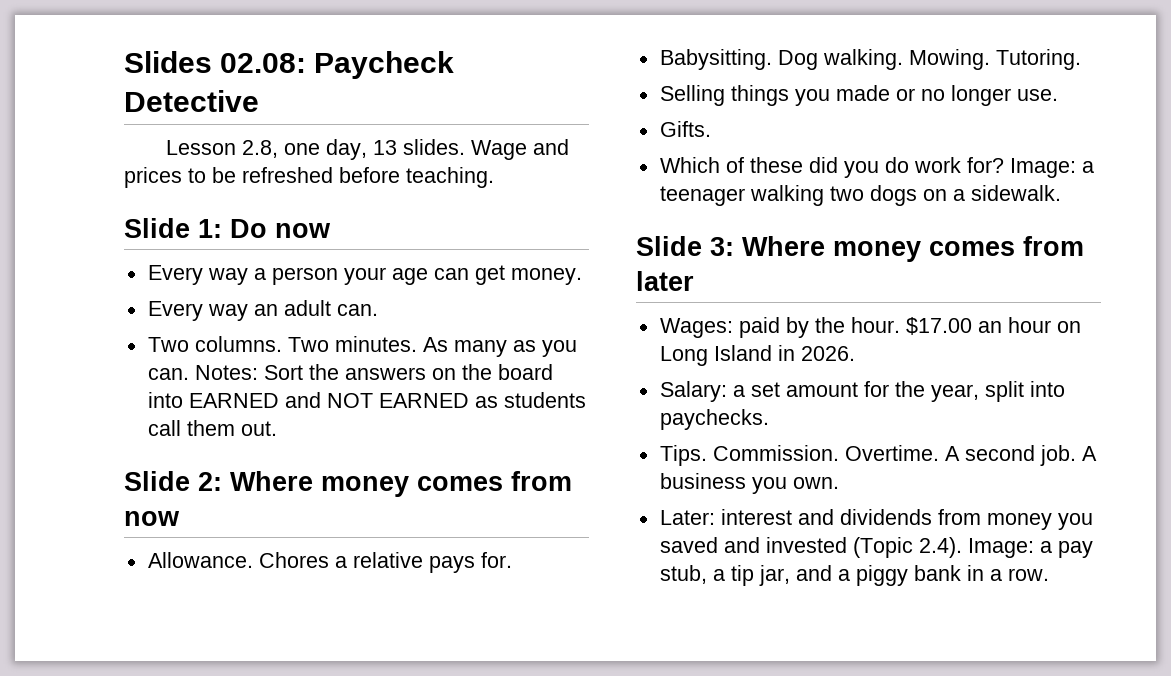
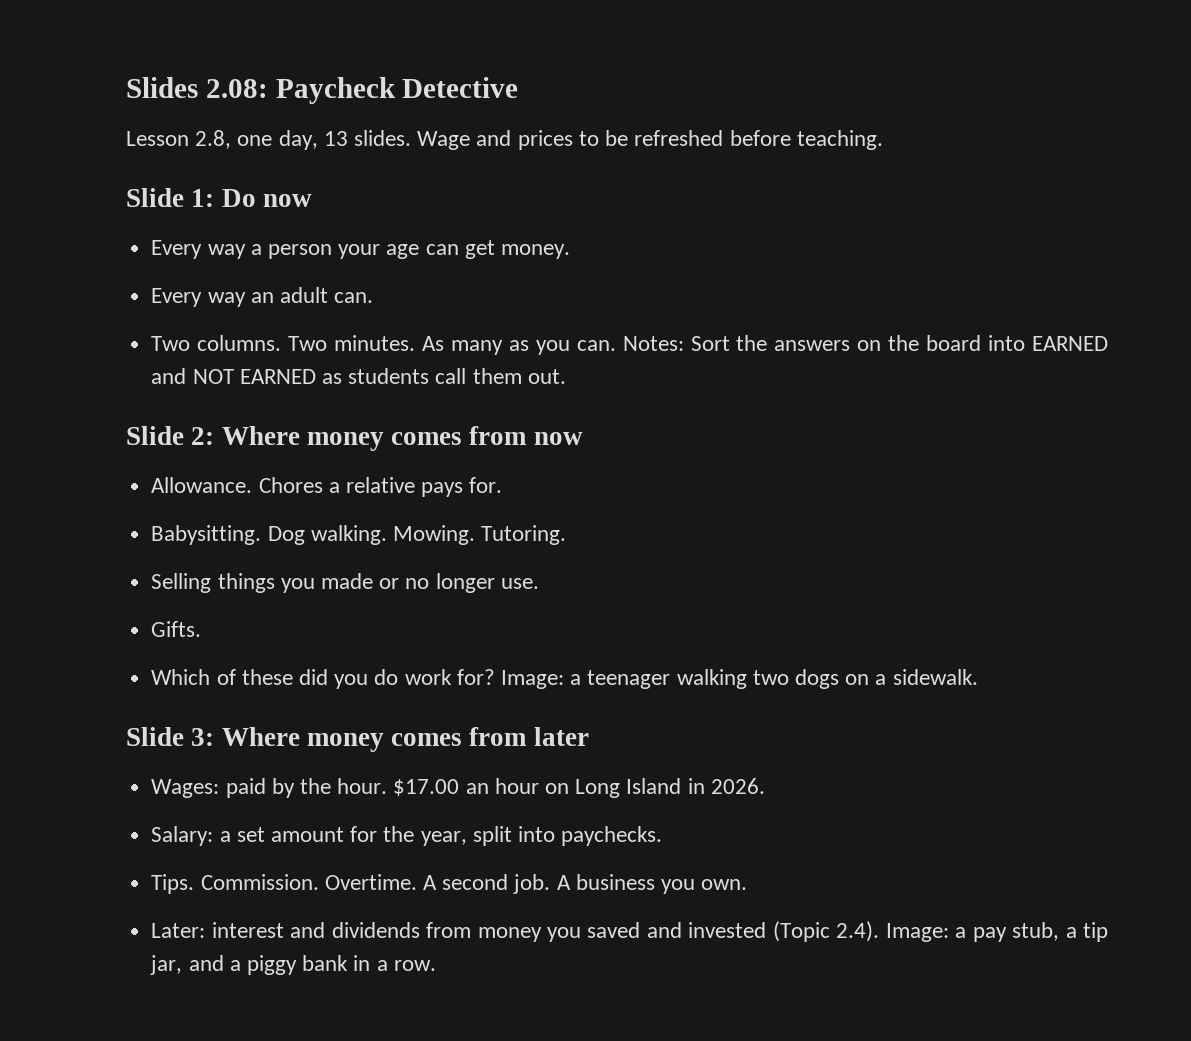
[220,53,307,73] 02.08: -> [205,79,268,98] 2.08:

